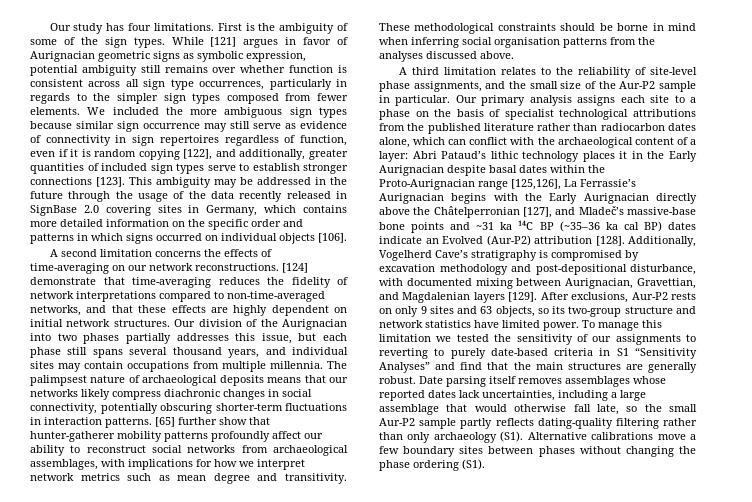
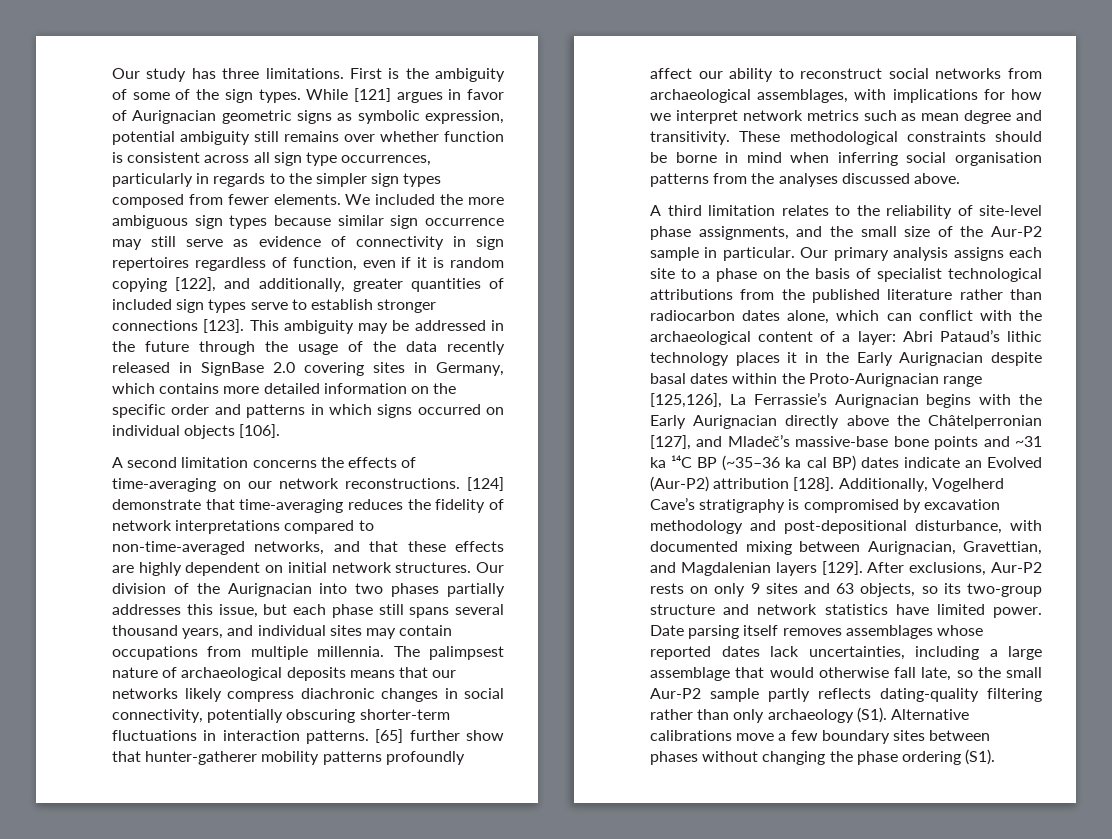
[128,23,152,31] four -> [222,68,260,79] three
[582,320,662,331] [379,334,696,345] [379,347,697,359] [379,362,697,373] [379,376,416,384] To manage this limitation we tested the sensitivity of our assignments to reverting to purely date-based criteria in S1 “Sensitivity Analyses” and find that the main structures are generally robust. -> (1042, 612) none

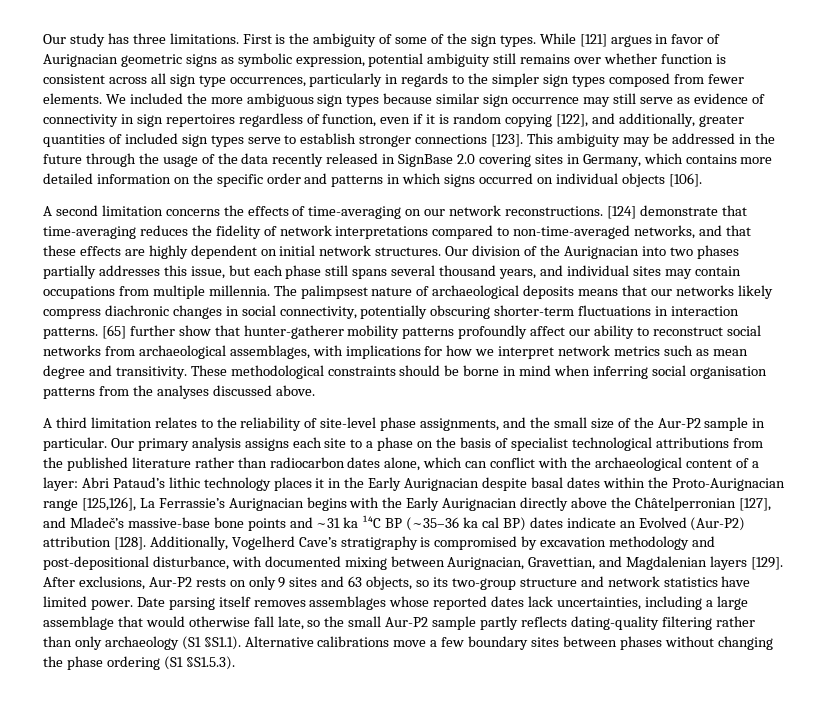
[856,707,887,723] (S1). -> [181,636,241,650] (S1 §S1.1).
[965,749,996,765] (S1). -> [163,656,235,670] (S1 §S1.5.3).

